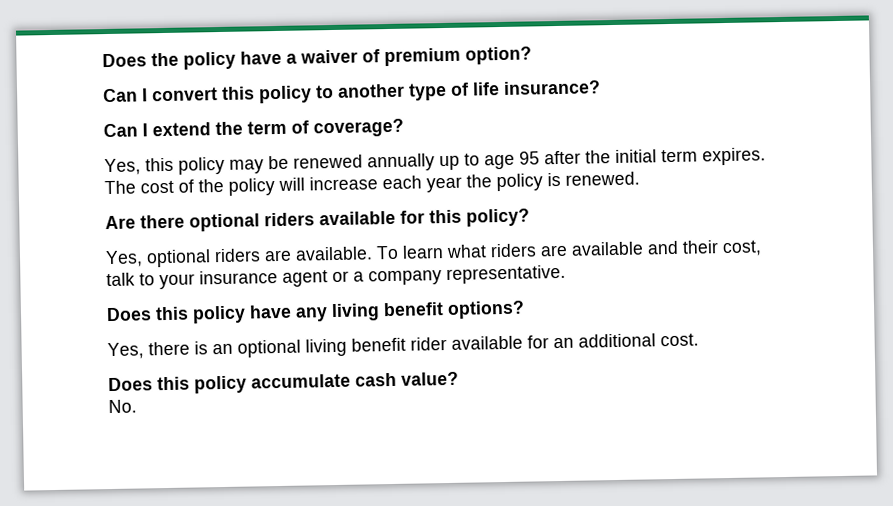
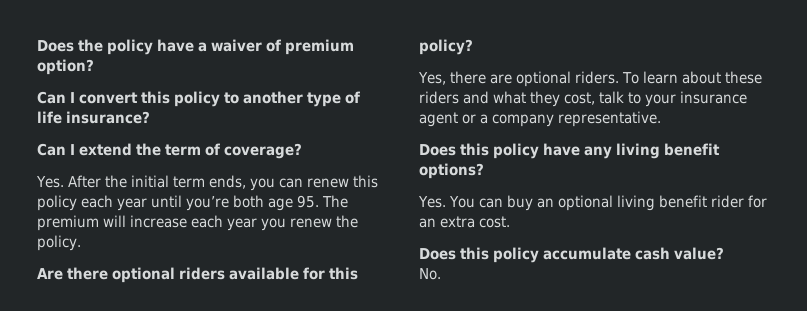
[104,147,766,176] [104,171,640,196] Yes, this policy may be renewed annually up to age 95 after the initial term expires. The cost of the policy will increase each year the policy is renewed. -> [36,175,379,191] [37,195,349,211] [37,215,359,231] [37,235,81,251] Yes. After the initial term ends, you can renew this policy each year until you’re both age 95. The premium will increase each year you renew the policy.
[146,240,719,268] optional riders are available. To learn what riders are available and their -> [450,71,763,87] [419,91,561,107] there are optional riders. To learn about these riders and what they
[107,341,208,360] Yes, there is -> [418,195,534,211] Yes. You can buy
[451,335,523,350] available -> (745, 201) none
[578,333,656,348] additional -> [440,216,476,228] extra

